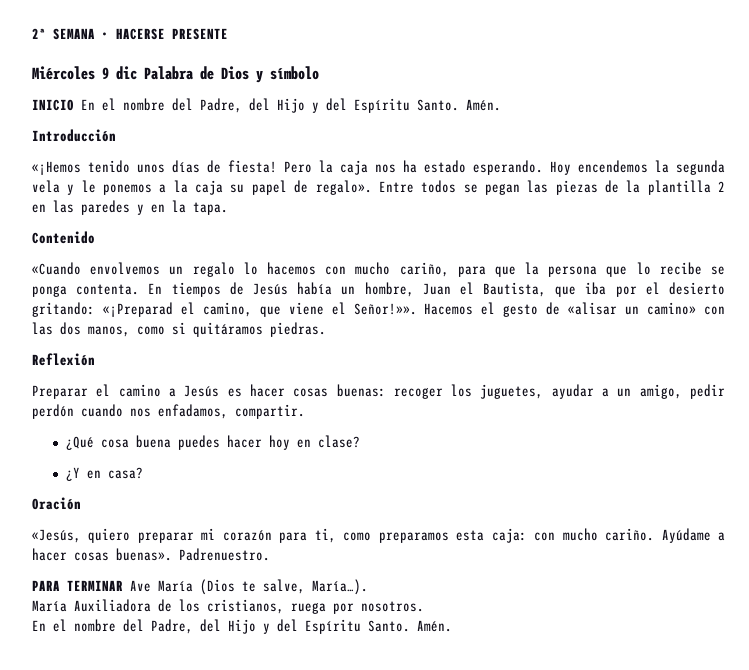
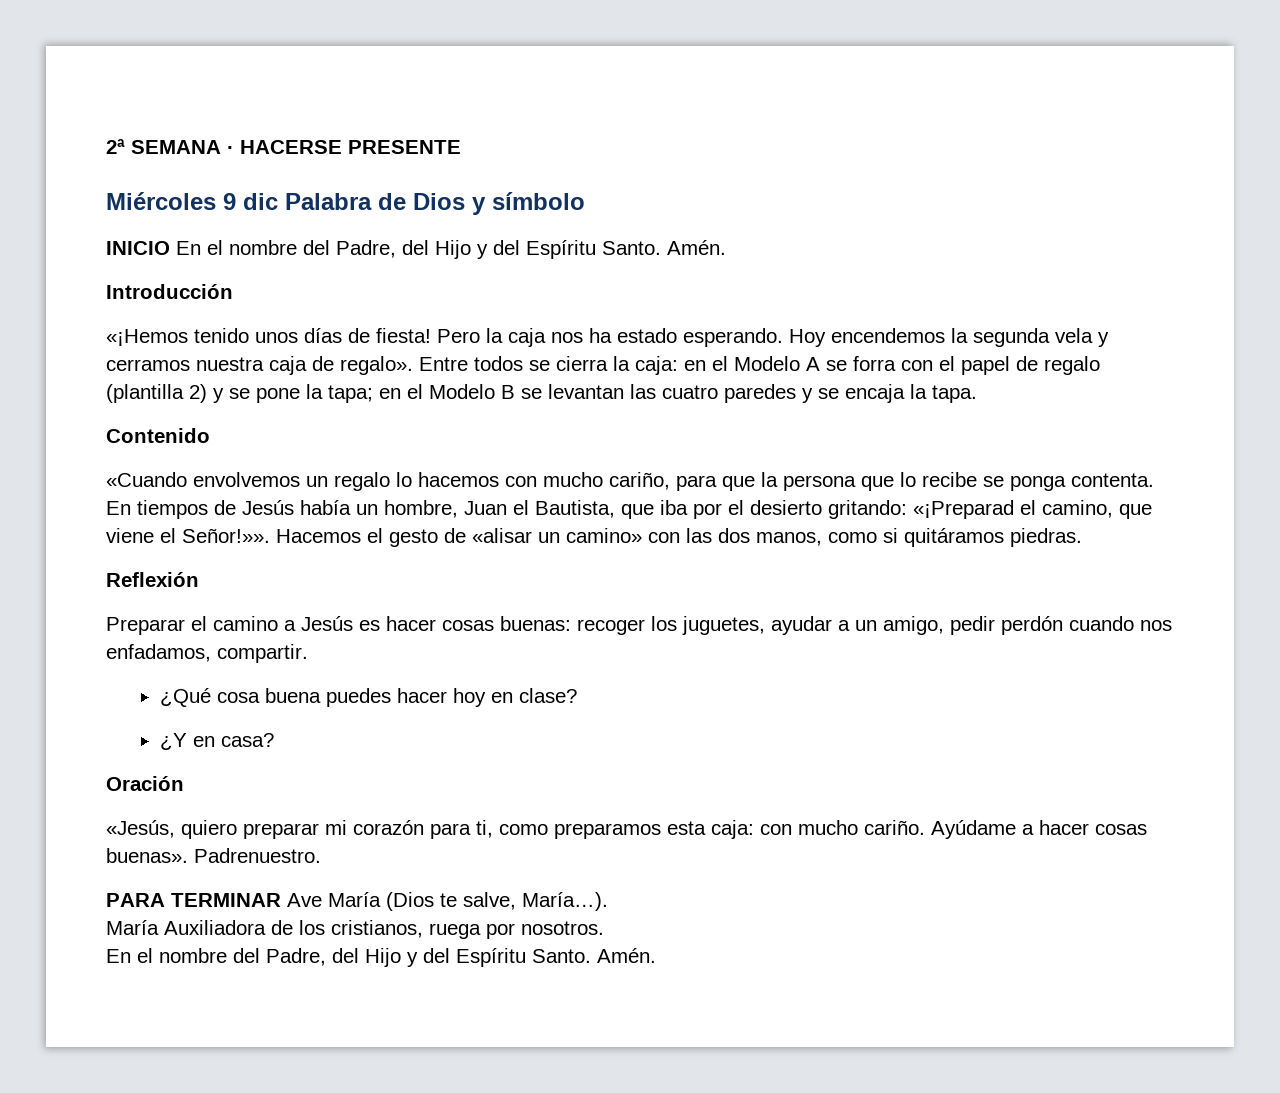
[81,180,287,195] le ponemos a la caja su papel -> [106,356,307,375] cerramos nuestra caja
[484,180,726,195] [32,200,165,215] pegan las piezas de la plantilla 2 en las paredes y en -> [556,356,1100,375] [106,384,905,403] cierra la caja: en el Modelo A se forra con el papel de regalo (plantilla 2) y se pone la tapa; en el Modelo B se levantan las cuatro paredes y se encaja

